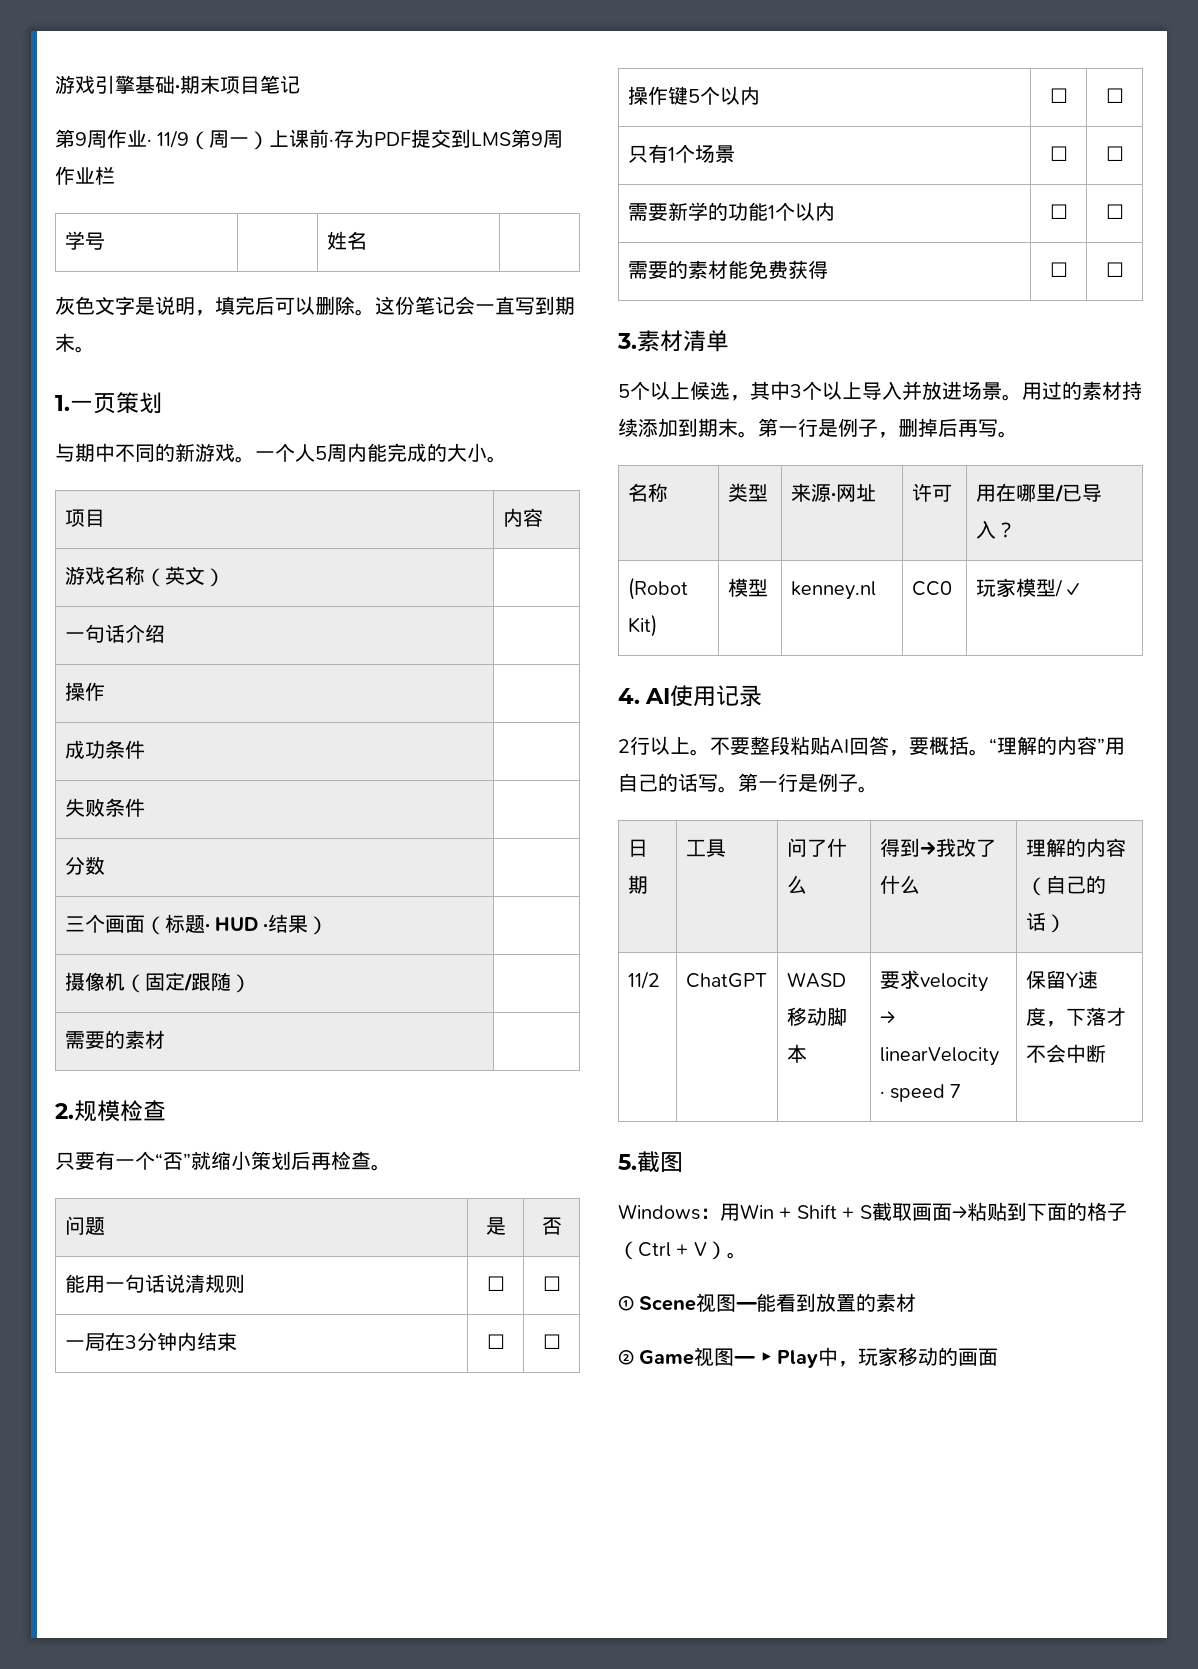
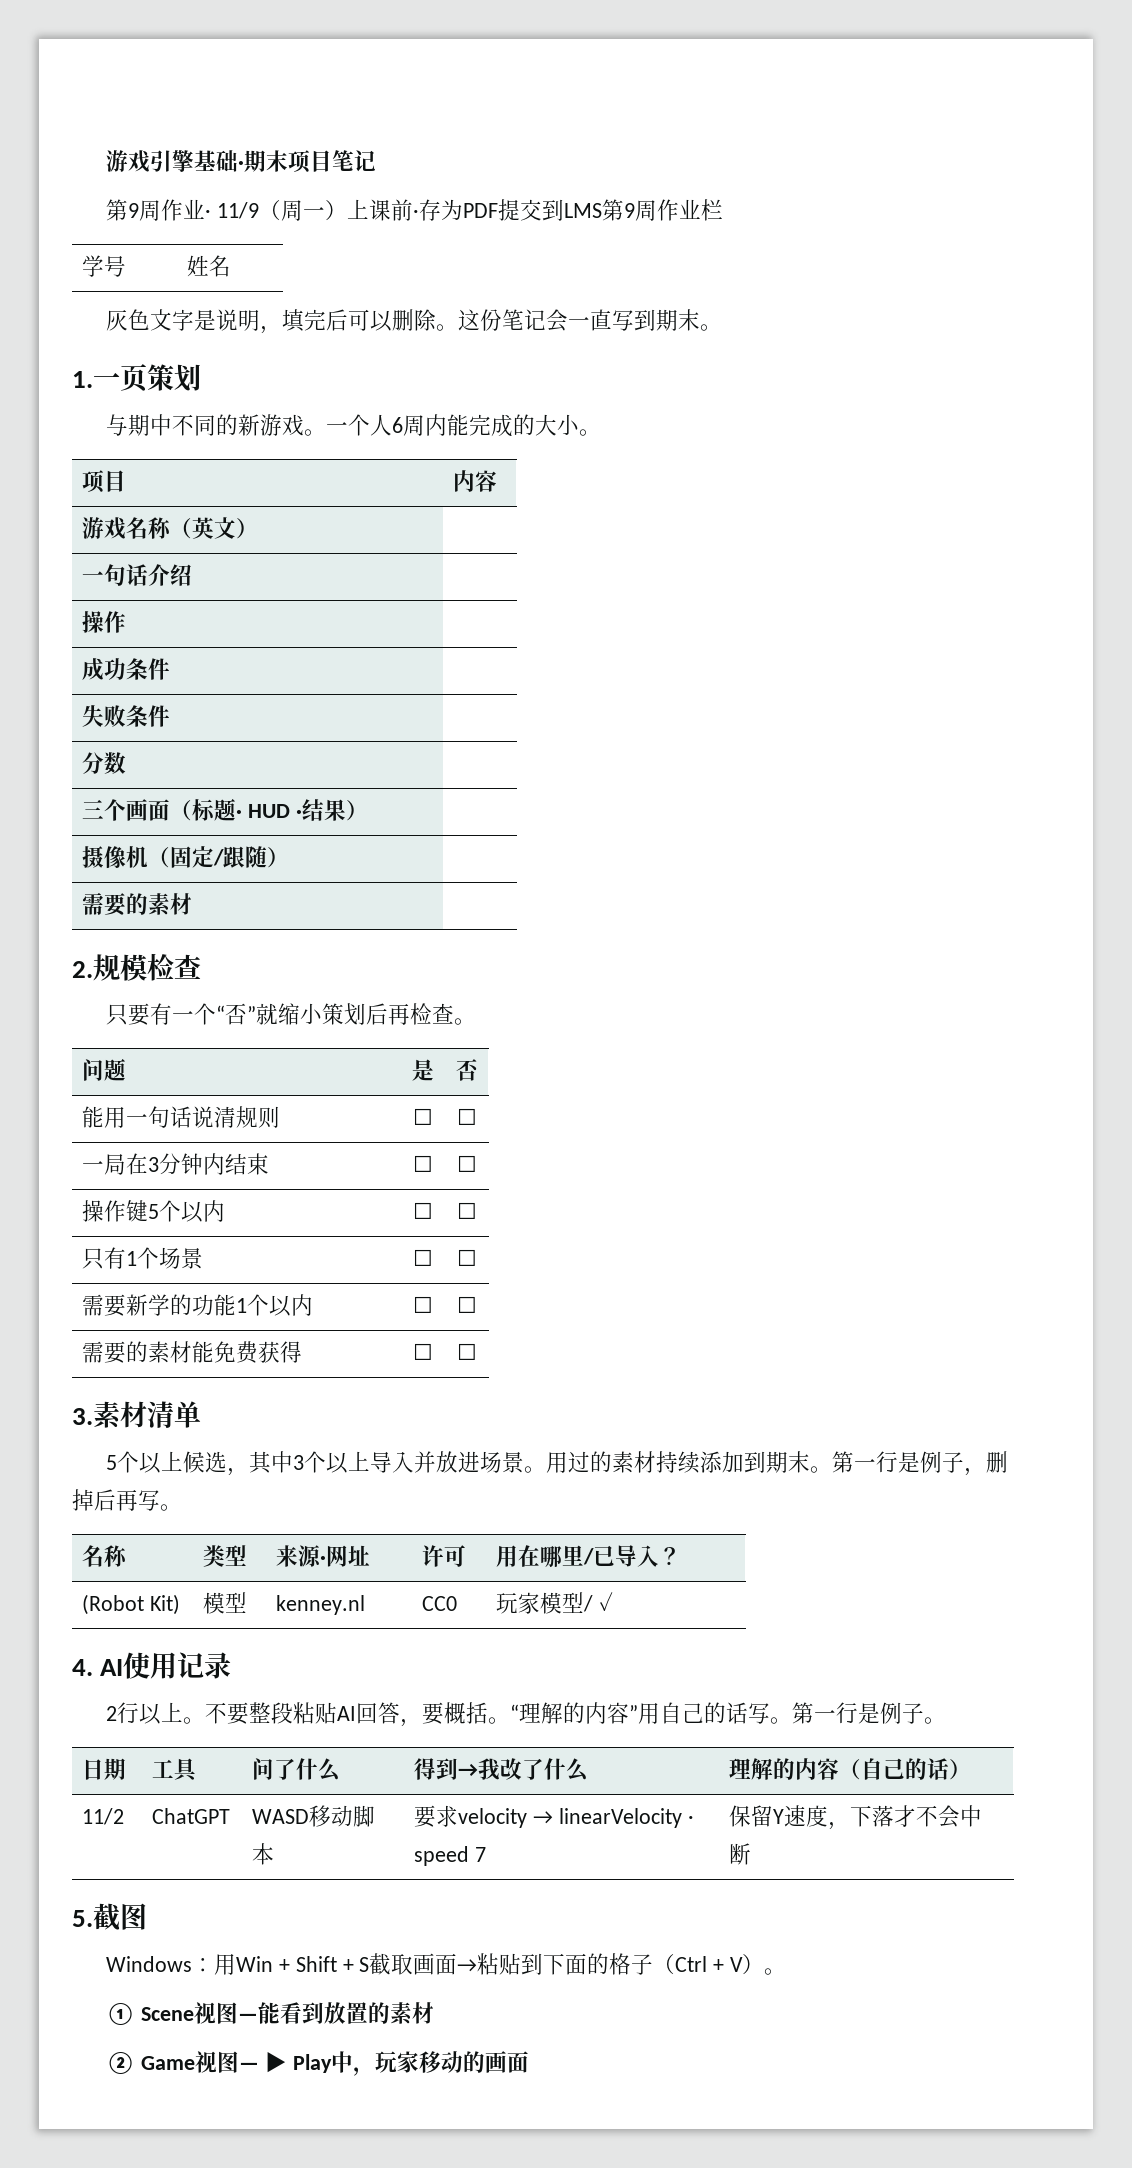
[315,446,327,460] 5 -> [392,417,404,433] 6

